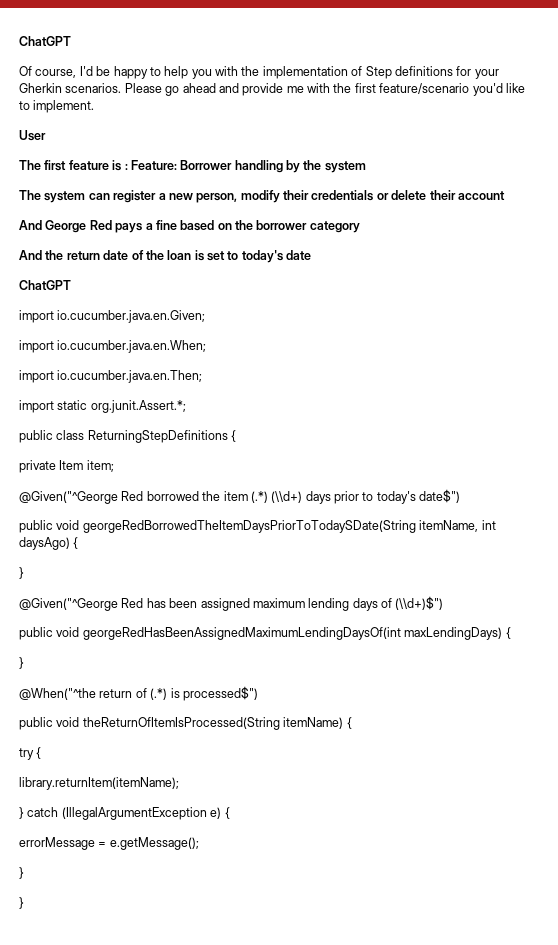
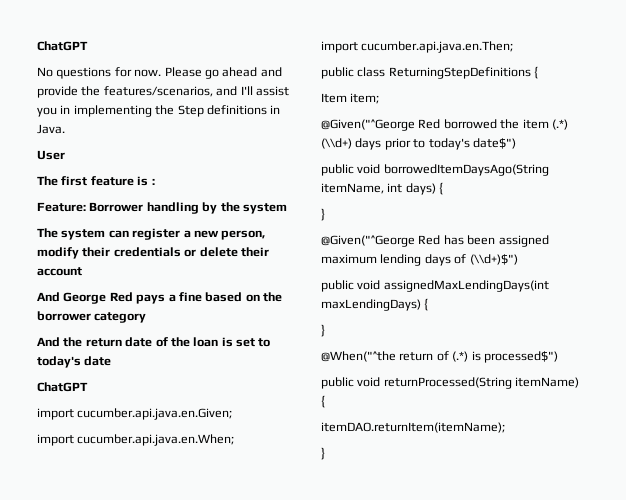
[19,36,71,46] [19,66,499,79] [19,83,122,93] ChatGPT // Of course, I'd be happy to help you with the implementation of Step definitions for your Gherkin scenarios. -> [37,41,88,51] [37,67,162,79] ChatGPT // No questions for now.
[286,83,525,96] [19,100,95,113] me with the first feature/scenario you'd like to implement. -> [81,86,289,97] [37,105,281,117] [37,124,65,134] the features/scenarios, and I'll assist you in implementing the Step definitions in Java.
(128, 167) none -> (155, 181) //
[57,310,206,323] [19,340,207,353] [19,370,203,383] [19,400,186,413] io.cucumber.java.en.Given; // import io.cucumber.java.en.When; // import io.cucumber.java.en.Then; // import static org.junit.Assert.*; -> [77,408,233,420] [37,434,235,446] [321,41,514,53] cucumber.api.java.en.Given; // import cucumber.api.java.en.When; // import cucumber.api.java.en.Then;
[19,460,56,473] private -> (539, 72) none
[82,520,416,533] georgeRedBorrowedTheItemDaysPriorToTodaySDate(String -> [383,164,549,176] borrowedItemDaysAgo(String
[19,537,70,550] daysAgo) -> [405,183,436,195] days)
[82,627,401,640] georgeRedHasBeenAssignedMaximumLendingDaysOf(int -> [383,280,549,292] assignedMaxLendingDays(int
[82,717,280,730] theReturnOfItemIsProcessed(String -> [383,377,512,389] returnProcessed(String
[19,747,42,760] [19,777,179,790] [19,807,230,820] [19,837,199,850] [19,867,24,879] try { // library.returnItem(itemName); // } catch (IllegalArgumentException e) { // errorMessage = e.getMessage(); // } -> [321,422,505,433] itemDAO.returnItem(itemName);

